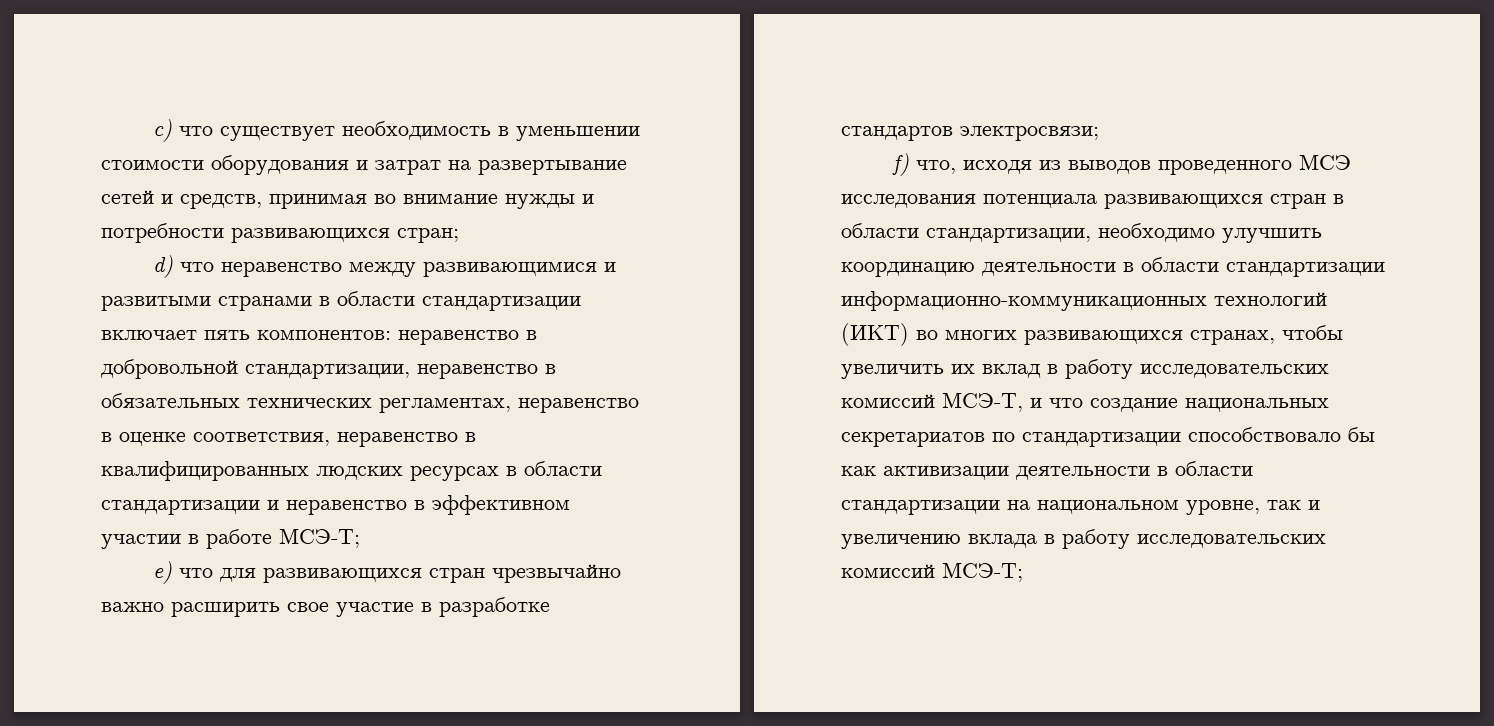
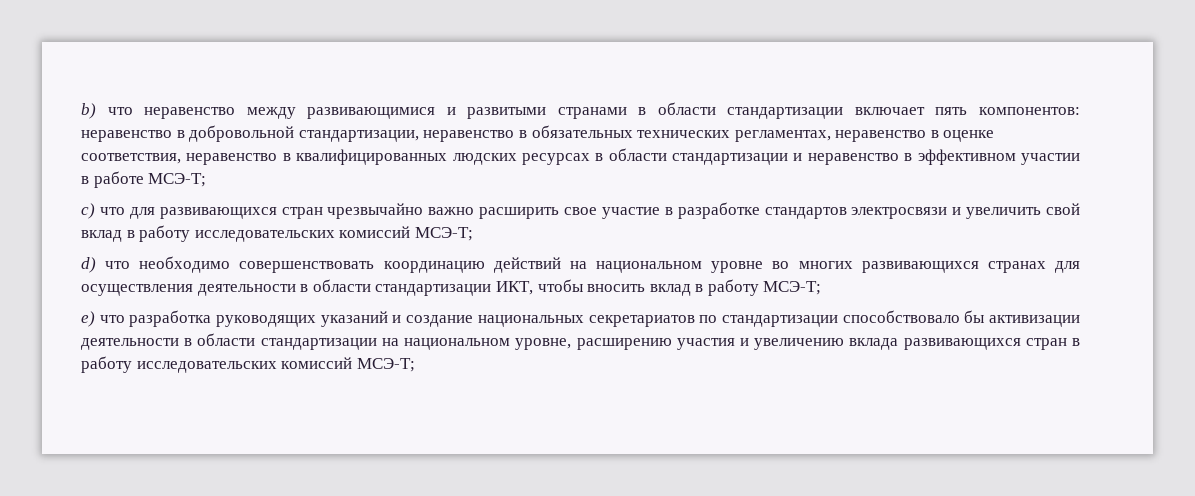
[153,119,641,142] [101,155,627,175] [101,190,594,209] [101,223,459,243] [153,255,174,278] c) что существует необходимость в уменьшении стоимости оборудования и затрат на развертывание сетей и средств, принимая во внимание нужды и потребности развивающихся стран; // d) -> [81,103,96,119] b)
[153,561,173,584] e) -> [81,203,95,219] c)
[960,126,1099,141] [892,153,1352,176] [841,194,1344,209] [841,223,1322,243] [841,257,1385,277] [841,291,1327,311] [841,323,1343,346] [841,364,975,379] электросвязи; // f) что, исходя из выводов проведенного МСЭ исследования потенциала развивающихся стран в области стандартизации, необходимо улучшить координацию деятельности в области стандартизации информационно-коммуникационных технологий (ИКТ) во многих развивающихся странах, чтобы увеличить их -> [851,203,1080,219] электросвязи и увеличить свой
[942,392,1083,412] МСЭ-Т, и что -> [414,227,473,241] [81,256,1080,273] [81,279,822,296] [81,310,402,327] МСЭ-Т; // d) что необходимо совершенствовать координацию действий на национальном уровне во многих развивающихся странах для осуществления деятельности в области стандартизации ИКТ, чтобы вносить вклад в работу МСЭ-T; // e) что разработка руководящих указаний и
[841,466,876,476] как -> (986, 316) none
[1267,500,1301,510] так -> [576,338,735,350] расширению участия
(1037, 541) none -> [903,338,1067,350] развивающихся стран

